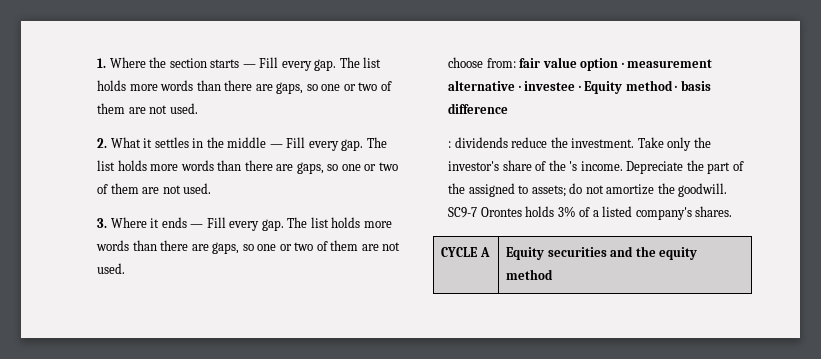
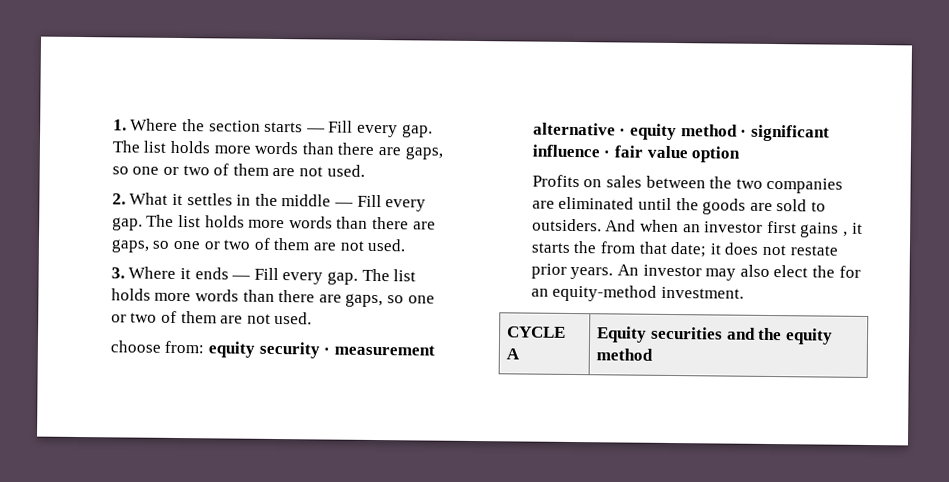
[519,57,619,71] fair value option -> [208,341,320,359] equity security
[524,80,711,94] [448,103,509,114] [448,137,711,151] [448,160,744,174] [448,183,728,197] [448,206,733,220] investee · Equity method · basis difference // : dividends reduce the investment. Take only the investor's share of the 's income. Depreciate the part of the assigned to assets; do not amortize the goodwill. SC9-7 Orontes holds 3% of a listed company's shares. -> [630,123,830,142] [531,144,741,163] [531,174,844,194] [531,196,827,215] [531,218,863,238] [530,241,838,258] [530,263,861,281] [530,284,745,302] equity method · significant influence · fair value option // Profits on sales between the two companies are eliminated until the goods are sold to outsiders. And when an investor first gains , it starts the from that date; it does not restate prior years. An investor may also elect the for an equity-method investment.

